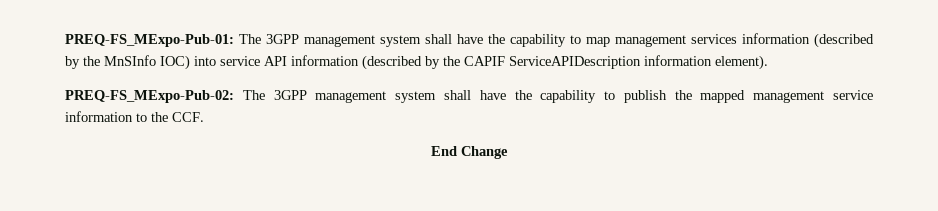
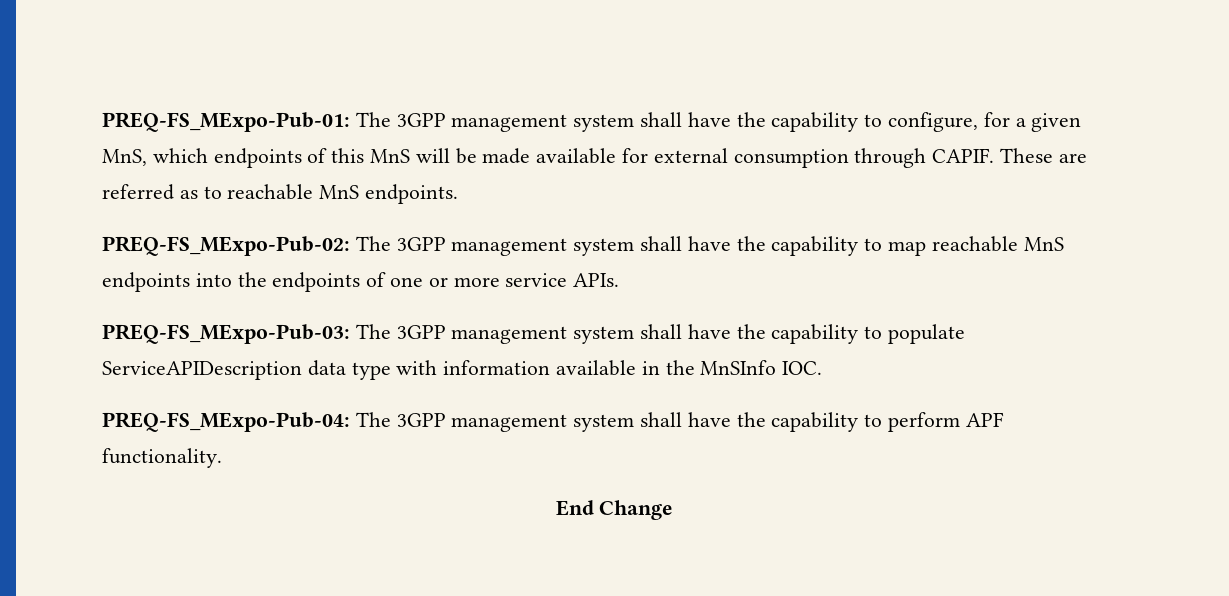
[586,33,874,48] [65,55,768,70] map management services information (described by the MnSInfo IOC) into service API information (described by the CAPIF ServiceAPIDescription information element). -> [888,112,1082,132] [102,148,1087,168] [102,184,459,204] configure, for a given MnS, which endpoints of this MnS will be made available for external consumption through CAPIF. These are referred as to reachable MnS endpoints.
[623,90,874,103] [65,111,204,122] publish the mapped management service information to the CCF. -> [888,236,1064,256] [102,272,620,292] [102,324,966,344] [102,360,823,380] [102,412,1004,432] [102,448,222,468] map reachable MnS endpoints into the endpoints of one or more service APIs. // PREQ-FS_MExpo-Pub-03: The 3GPP management system shall have the capability to populate ServiceAPIDescription data type with information available in the MnSInfo IOC. // PREQ-FS_MExpo-Pub-04: The 3GPP management system shall have the capability to perform APF functionality.

